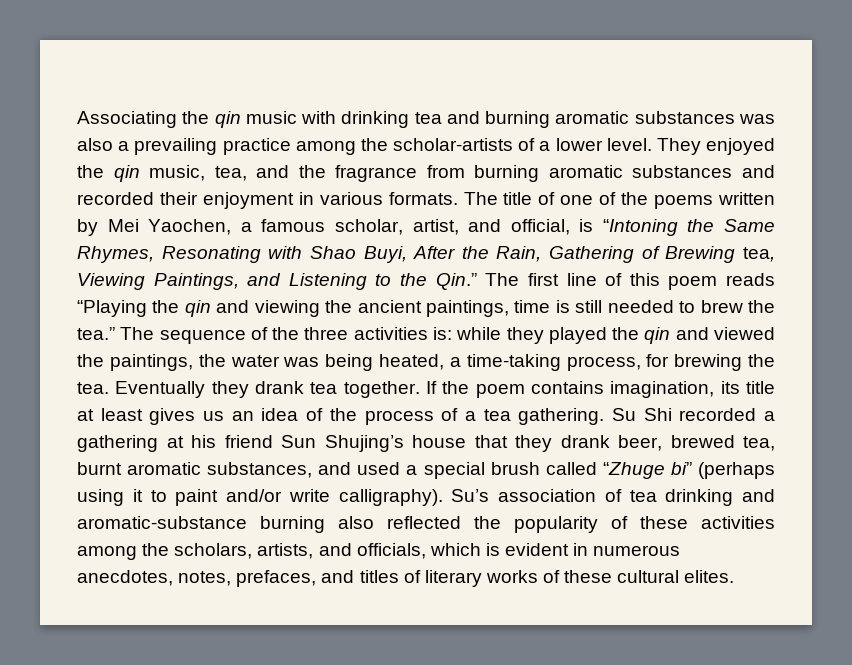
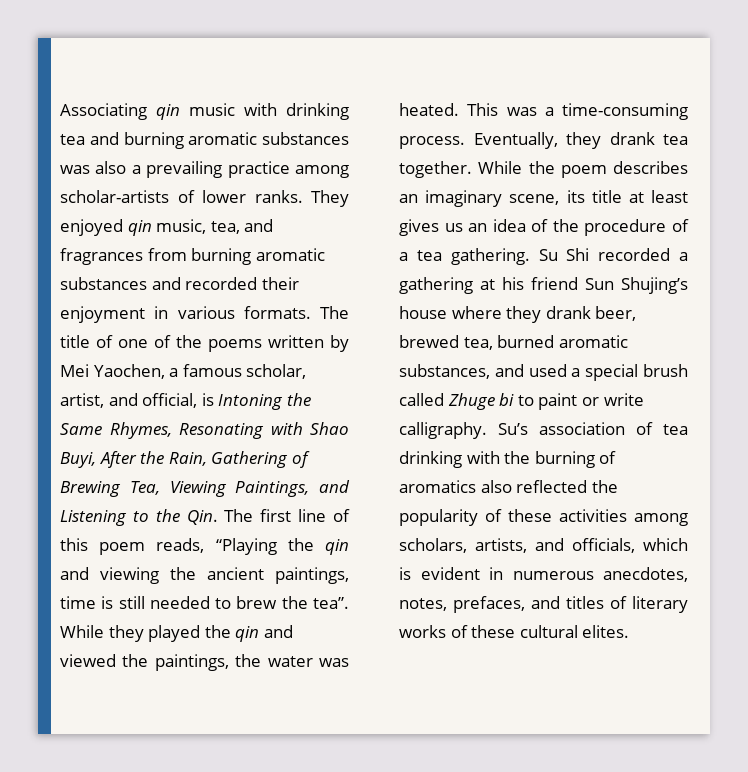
[182,111,210,124] the -> (147, 111) none
[360,138,388,151] the -> (349, 171) none
[539,138,652,151] a lower level. -> [202,190,303,203] lower ranks.
[77,165,104,178] the -> (123, 227) none
[298,165,418,182] the fragrance -> [60,248,143,265] fragrances
[602,219,678,236] “Intoning -> [218,394,284,410] Intoning
[742,247,775,262] tea, -> [129,481,160,495] Tea,
[435,273,477,290] Qin.” -> [186,510,218,525] Qin.
[725,273,775,286] reads -> [156,538,205,553] reads,
[77,327,502,344] tea.” The sequence of the three activities is: while -> [313,597,349,609] [60,625,104,638] tea”. While
[325,354,776,371] [77,381,206,398] being heated, a time-taking process, for brewing the tea. Eventually -> [399,103,688,120] [399,132,558,149] heated. This was a time-consuming process. Eventually,
[426,381,437,394] If -> [478,161,523,174] While
[531,381,715,398] contains imagination, -> [613,161,688,174] [399,190,560,207] describes an imaginary scene,
[364,410,434,425] process -> [584,219,667,236] procedure
[474,435,508,448] that -> [451,306,502,319] where
[77,462,122,475] burnt -> [497,335,555,348] burned
[602,462,776,479] [77,489,443,506] “Zhuge bi” (perhaps using it to paint and/or write calligraphy). -> [447,393,644,410] [399,422,487,439] Zhuge bi to paint or write calligraphy.
[742,489,775,502] [77,516,325,533] and aromatic-substance burning -> [466,451,617,468] [399,480,476,493] with the burning of aromatics
[142,543,170,556] the -> (688, 519) none

